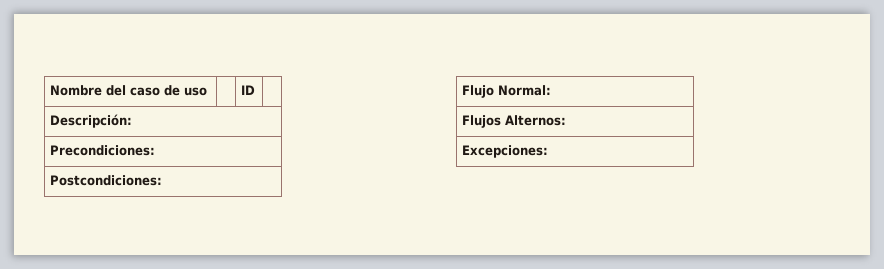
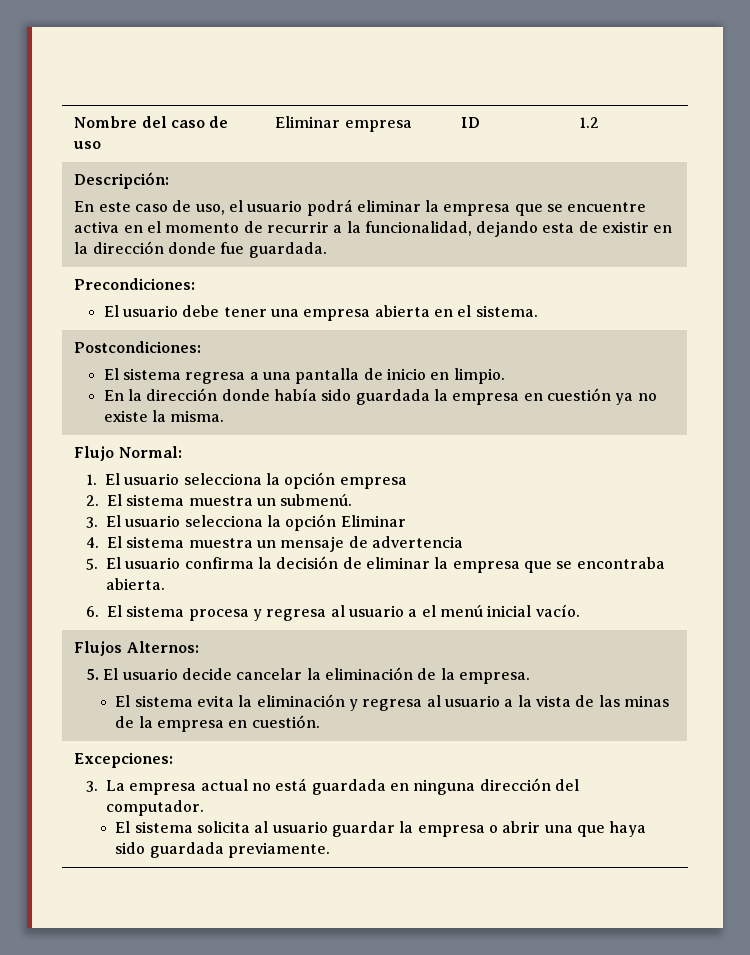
(208, 91) none -> [275,116,412,132] Eliminar empresa
(256, 90) none -> [579,117,600,128] 1.2
[50,145,156,156] [50,175,163,186] [462,85,552,98] [462,115,567,128] [462,145,549,158] // Precondiciones: // Postcondiciones: // Flujo Normal: // Flujos Alternos: // Excepciones: -> [74,199,647,216] [74,221,673,237] [74,241,327,258] [74,278,196,290] [103,305,538,321] [74,341,202,353] [103,368,505,384] [103,388,657,405] [103,410,225,422] [74,446,182,461] [86,472,407,489] [86,494,353,506] [86,514,406,531] [86,536,463,552] [86,556,665,573] [106,578,166,590] [86,604,580,621] [74,641,199,656] [86,667,530,684] [115,694,669,711] [115,715,320,732] [74,752,174,768] [86,778,579,795] [106,800,205,816] [115,821,647,837] [115,842,331,858] // En este caso de uso, el usuario podrá eliminar la empresa que se encuentre activa en el momento de recurrir a la funcionalidad, dejando esta de existir en la dirección donde fue guardada. // Precondiciones: // El usuario debe tener una empresa abierta en el sistema. // Postcondiciones: // El sistema regresa a una pantalla de inicio en limpio. // En la dirección donde había sido guardada la empresa en cuestión ya no existe la misma. // Flujo Normal: // 1. El usuario selecciona la opción empresa // 2. El sistema muestra un submenú. // 3. El usuario selecciona la opción Eliminar // 4. El sistema muestra un mensaje de advertencia // 5. El usuario confirma la decisión de eliminar la empresa que se encontraba abierta. // 6. El sistema procesa y regresa al usuario a el menú inicial vacío. // Flujos Alternos: // 5. El usuario decide cancelar la eliminación de la empresa. // El sistema evita la eliminación y regresa al usuario a la vista de las minas de la empresa en cuestión. // Excepciones: // 3. La empresa actual no está guardada en ninguna dirección del computador. // El sistema solicita al usuario guardar la empresa o abrir una que haya sido guardada previamente.

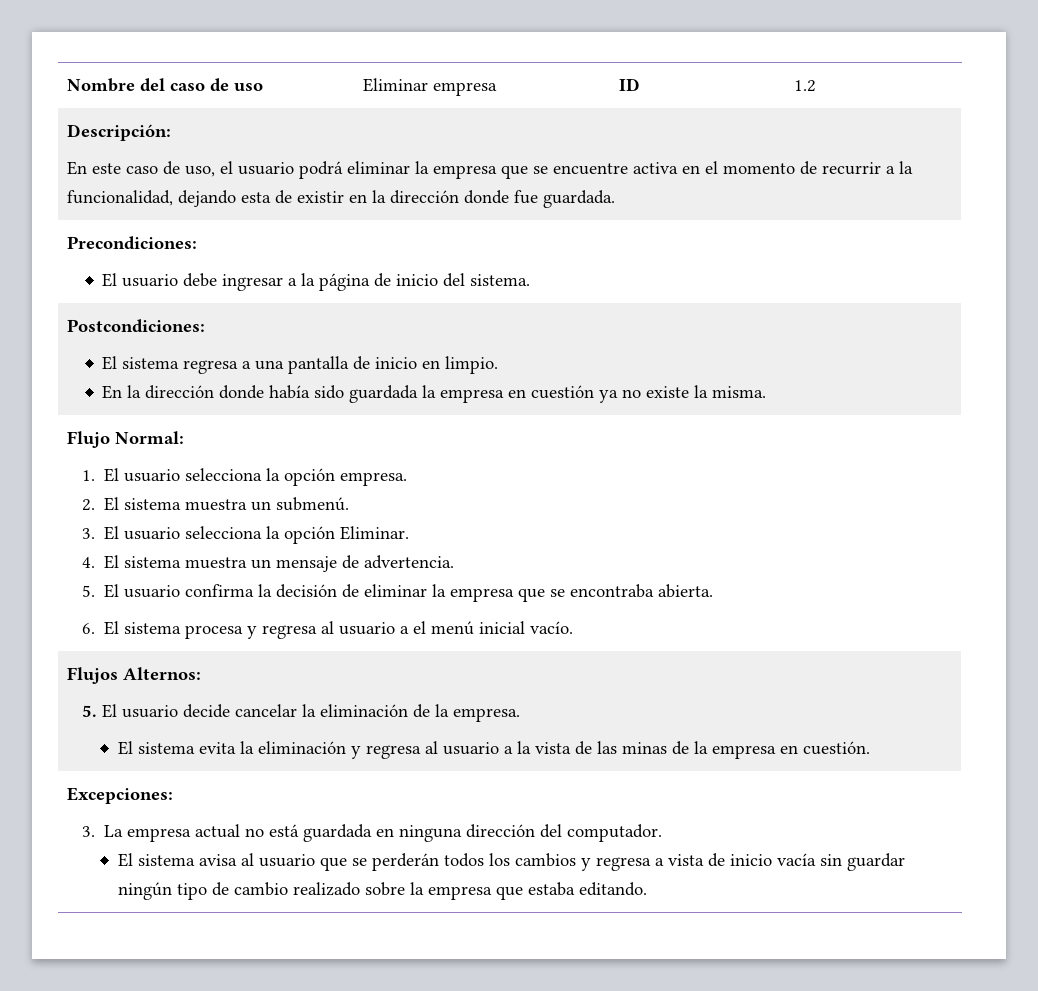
[223,305,472,321] tener una empresa abierta en el -> [222,273,466,291] ingresar a la página de inicio del
[339,477,407,489] empresa -> [340,472,408,486] empresa.
[340,515,406,527] Eliminar -> [340,526,410,540] Eliminar.
[371,536,463,548] advertencia -> [364,555,455,569] advertencia.
[197,821,647,837] [115,842,331,858] solicita al usuario guardar la empresa o abrir una que haya sido guardada previamente. -> [198,853,905,871] [117,882,647,900] avisa al usuario que se perderán todos los cambios y regresa a vista de inicio vacía sin guardar ningún tipo de cambio realizado sobre la empresa que estaba editando.

